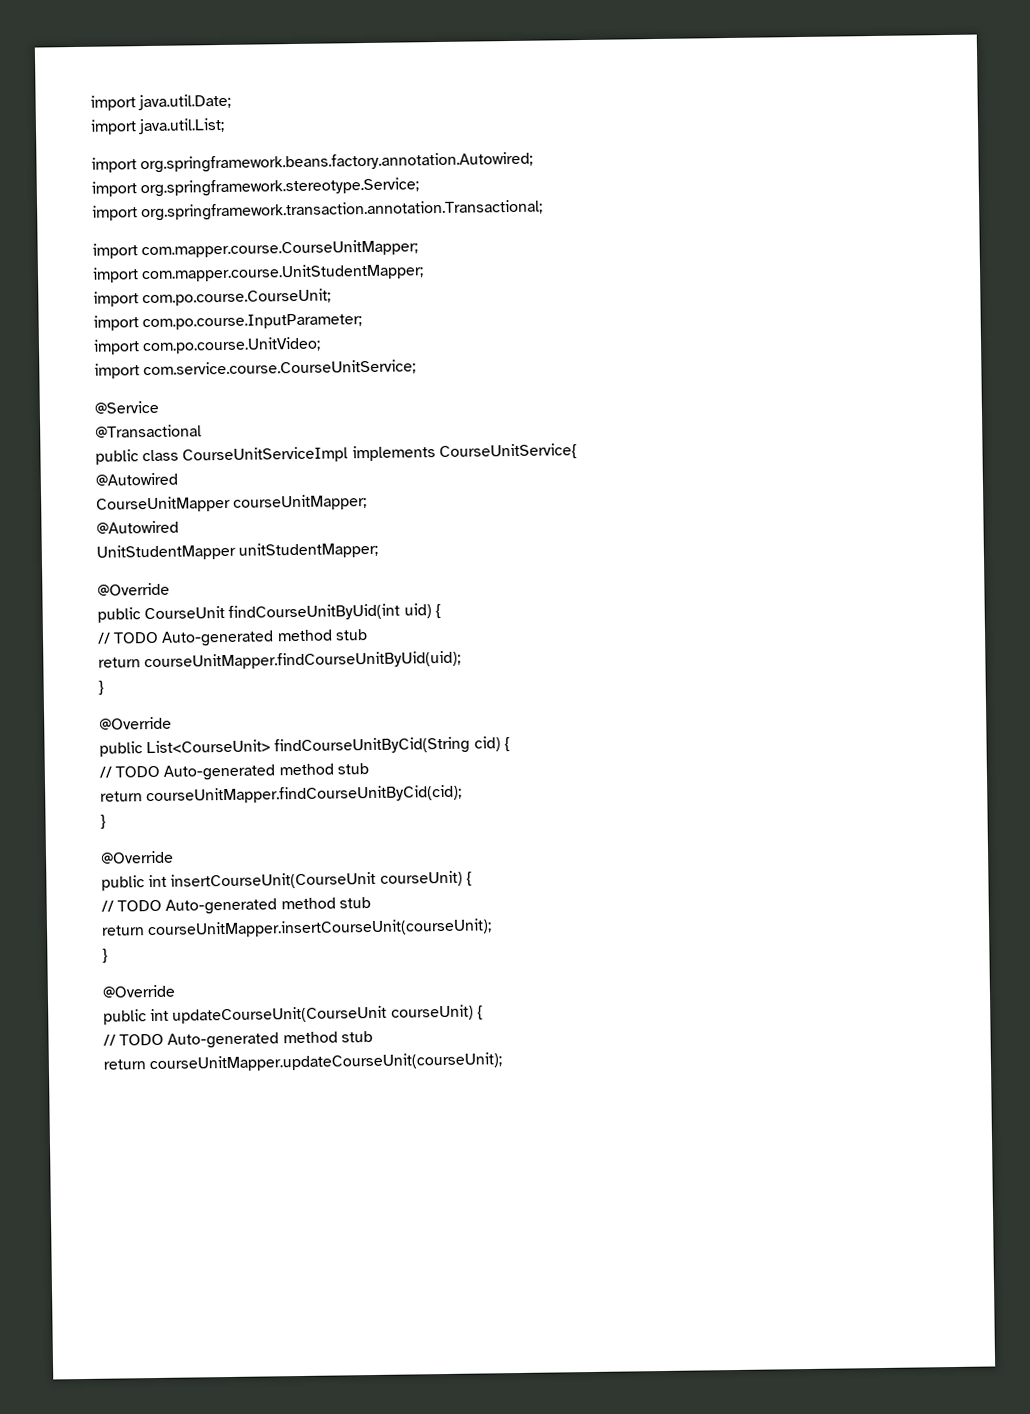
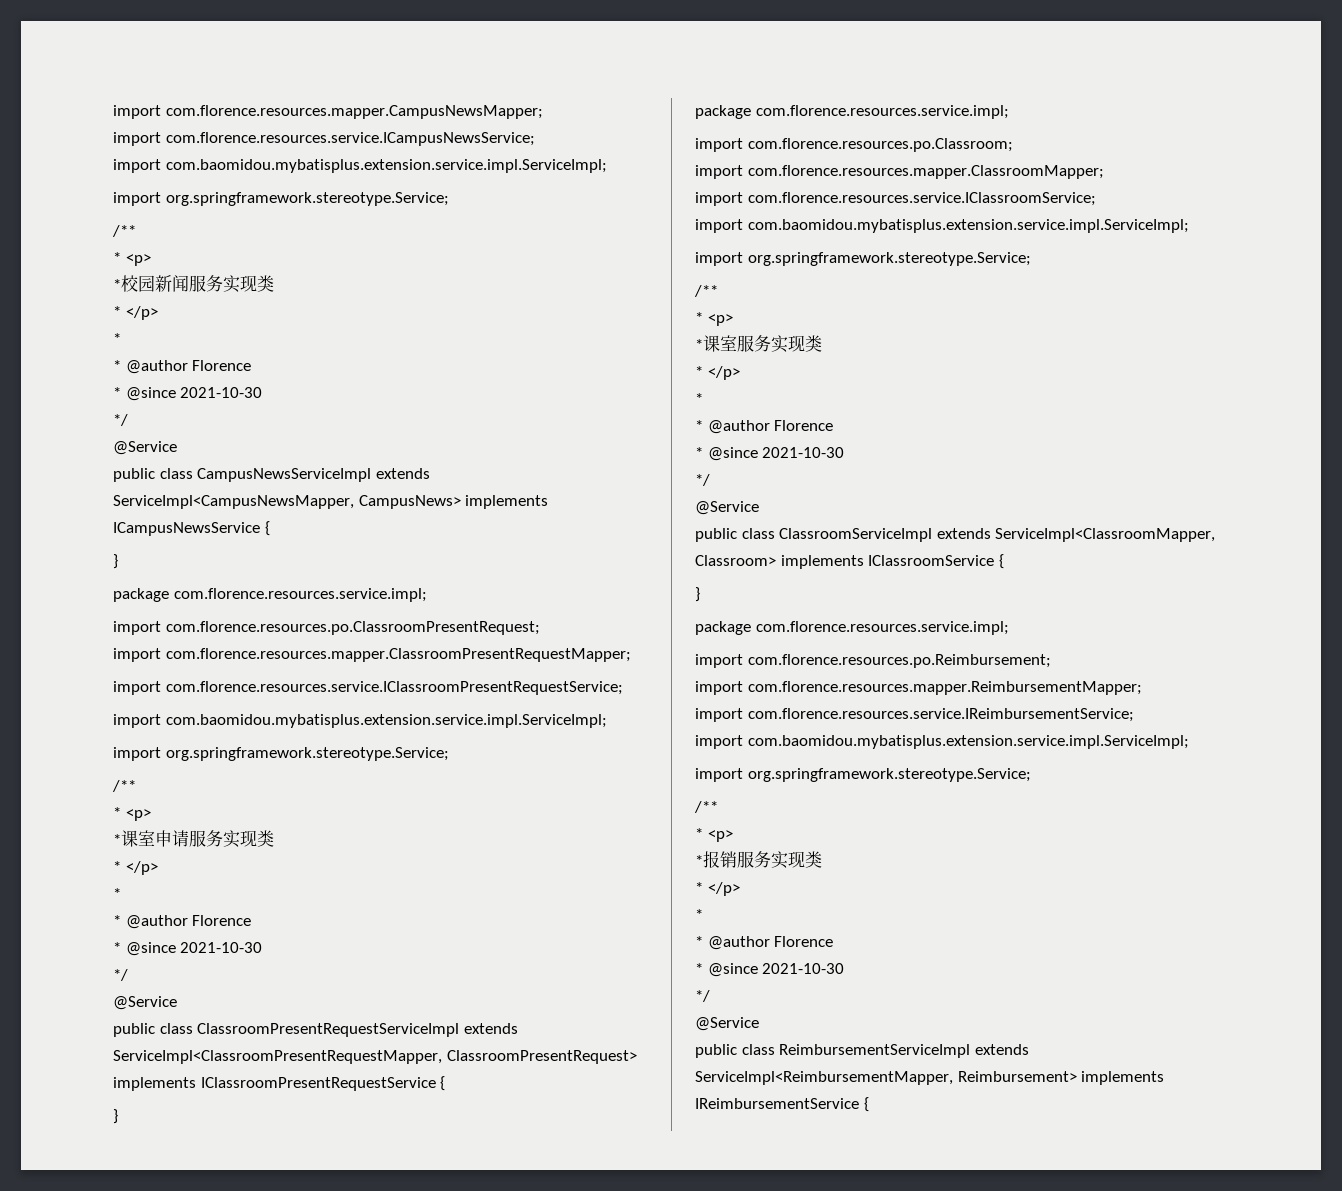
[90,93,232,111] [90,117,226,135] [91,151,534,174] [91,177,420,198] [92,199,544,222] [92,239,419,259] [92,263,425,283] [93,288,332,307] [93,313,363,331] [93,336,322,355] [94,359,417,379] [94,400,159,414] [95,424,202,438] [95,443,577,465] [95,472,178,486] [96,494,368,513] [96,520,179,534] [96,541,379,561] [97,582,170,596] [97,603,441,623] [97,629,368,647] [98,650,462,671] [98,680,104,695] [99,716,172,730] [99,736,510,757] [99,763,369,781] [100,784,463,805] [100,814,106,829] [100,850,174,864] [101,870,472,891] [101,897,371,915] [101,918,493,939] [102,948,108,963] [102,984,175,998] [103,1004,483,1025] [103,1030,373,1049] [103,1052,503,1073] import java.util.Date; // import java.util.List; // import org.springframework.beans.factory.annotation.Autowired; // import org.springframework.stereotype.Service; // import org.springframework.transaction.annotation.Transactional; // import com.mapper.course.CourseUnitMapper; // import com.mapper.course.UnitStudentMapper; // import com.po.course.CourseUnit; // import com.po.course.InputParameter; // import com.po.course.UnitVideo; // import com.service.course.CourseUnitService; // @Service // @Transactional // public class CourseUnitServiceImpl implements CourseUnitService{ // @Autowired // CourseUnitMapper courseUnitMapper; // @Autowired // UnitStudentMapper unitStudentMapper; // @Override // public CourseUnit findCourseUnitByUid(int uid) { // // TODO Auto-generated method stub // return courseUnitMapper.findCourseUnitByUid(uid); // } // @Override // public List<CourseUnit> findCourseUnitByCid(String cid) { // // TODO Auto-generated method stub // return courseUnitMapper.findCourseUnitByCid(cid); // } // @Override // public int insertCourseUnit(CourseUnit courseUnit) { // // TODO Auto-generated method stub // return courseUnitMapper.insertCourseUnit(courseUnit); // } // @Override // public int updateCourseUnit(CourseUnit courseUnit) { // // TODO Auto-generated method stub // return courseUnitMapper.updateCourseUnit(courseUnit); -> [113,105,543,119] [113,132,535,146] [113,159,607,173] [113,192,449,206] [112,225,136,237] [113,252,151,266] [113,275,274,293] [113,306,158,320] [113,333,121,344] [113,360,252,374] [113,387,263,401] [113,414,128,426] [113,441,177,455] [113,468,430,482] [113,495,549,509] [113,521,270,536] [113,554,118,569] [113,588,427,602] [113,621,540,635] [113,648,631,662] [113,681,623,695] [113,714,607,728] [113,747,449,761] [112,780,136,792] [113,807,151,821] [113,830,274,848] [113,861,158,875] [113,888,121,899] [113,915,252,929] [113,942,263,956] [113,969,128,981] [113,996,177,1010] [113,1023,518,1037] [113,1050,637,1064] [113,1076,446,1091] [113,1109,118,1124] [695,105,1009,119] [695,138,1013,152] [695,165,1104,179] [695,192,1096,206] [695,219,1189,233] [695,252,1031,266] [694,285,718,297] [695,312,733,326] [695,335,822,353] [695,366,740,380] [695,393,703,404] [695,420,834,434] [695,447,845,461] [695,474,710,486] [695,501,759,515] [695,528,1216,542] [695,554,1004,569] [695,587,700,602] [695,621,1009,635] [695,654,1051,668] [695,681,1142,695] [695,708,1134,722] [695,735,1189,749] [695,768,1031,782] [694,801,718,813] [695,828,733,842] [695,851,822,869] [695,882,740,896] [695,909,703,920] [695,936,834,950] [695,963,845,977] [695,990,710,1002] [695,1017,759,1031] [695,1044,1029,1058] [695,1071,1165,1085] [695,1097,869,1112] import com.florence.resources.mapper.CampusNewsMapper; // import com.florence.resources.service.ICampusNewsService; // import com.baomidou.mybatisplus.extension.service.impl.ServiceImpl; // import org.springframework.stereotype.Service; // /** // * <p> // *校园新闻服务实现类 // * </p> // * // * @author Florence // * @since 2021-10-30 // */ // @Service // public class CampusNewsServiceImpl extends ServiceImpl<CampusNewsMapper, CampusNews> implements ICampusNewsService { // } // package com.florence.resources.service.impl; // import com.florence.resources.po.ClassroomPresentRequest; // import com.florence.resources.mapper.ClassroomPresentRequestMapper; // import com.florence.resources.service.IClassroomPresentRequestService; // import com.baomidou.mybatisplus.extension.service.impl.ServiceImpl; // import org.springframework.stereotype.Service; // /** // * <p> // *课室申请服务实现类 // * </p> // * // * @author Florence // * @since 2021-10-30 // */ // @Service // public class ClassroomPresentRequestServiceImpl extends ServiceImpl<ClassroomPresentRequestMapper, ClassroomPresentRequest> implements IClassroomPresentRequestService { // } // package com.florence.resources.service.impl; // import com.florence.resources.po.Classroom; // import com.florence.resources.mapper.ClassroomMapper; // import com.florence.resources.service.IClassroomService; // import com.baomidou.mybatisplus.extension.service.impl.ServiceImpl; // import org.springframework.stereotype.Service; // /** // * <p> // *课室服务实现类 // * </p> // * // * @author Florence // * @since 2021-10-30 // */ // @Service // public class ClassroomServiceImpl extends ServiceImpl<ClassroomMapper, Classroom> implements IClassroomService { // } // package com.florence.resources.service.impl; // import com.florence.resources.po.Reimbursement; // import com.florence.resources.mapper.ReimbursementMapper; // import com.florence.resources.service.IReimbursementService; // import com.baomidou.mybatisplus.extension.service.impl.ServiceImpl; // import org.springframework.stereotype.Service; // /** // * <p> // *报销服务实现类 // * </p> // * // * @author Florence // * @since 2021-10-30 // */ // @Service // public class ReimbursementServiceImpl extends ServiceImpl<ReimbursementMapper, Reimbursement> implements IReimbursementService {

